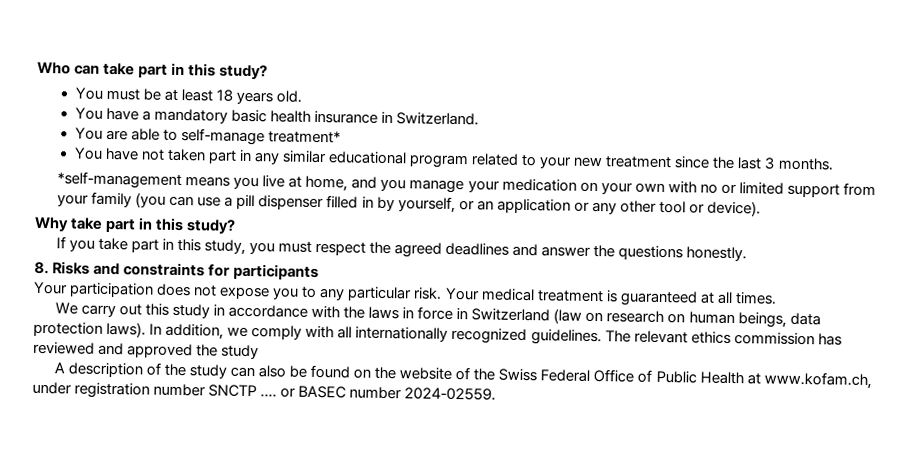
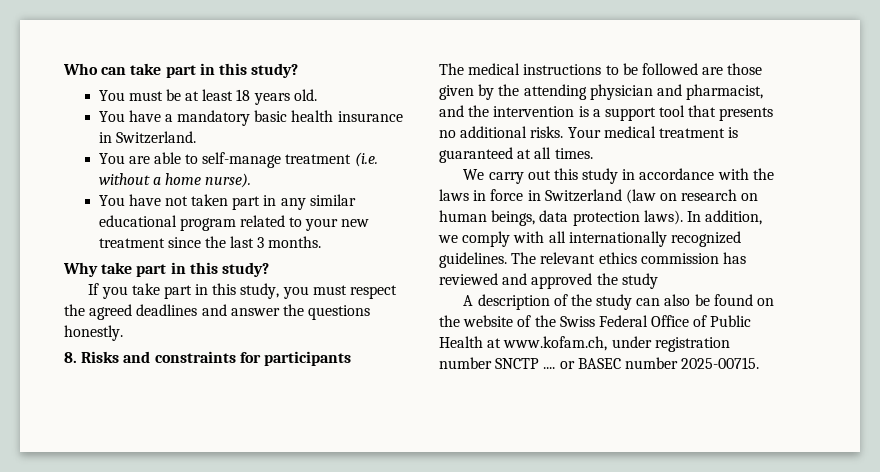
[267,130,341,144] treatment* -> [285,152,378,167] [98,173,252,188] treatment (i.e. without a home nurse).
[57,171,877,198] [57,191,762,217] // *self-management means you live at home, and you manage your medication on your own with no or limited support from your family (you can use a pill dispenser filled in by yourself, or an application or any other tool or device). -> (322, 242) none
[33,281,443,302] Your participation does not expose you to any particular risk. -> [439,63,763,75] [439,84,764,100] [439,105,774,121] [439,126,564,138] The medical instructions to be followed are those given by the attending physician and pharmacist, and the intervention is a support tool that presents no additional risks.
[404,387,497,401] 2024-02559. -> [681,357,760,369] 2025-00715.

